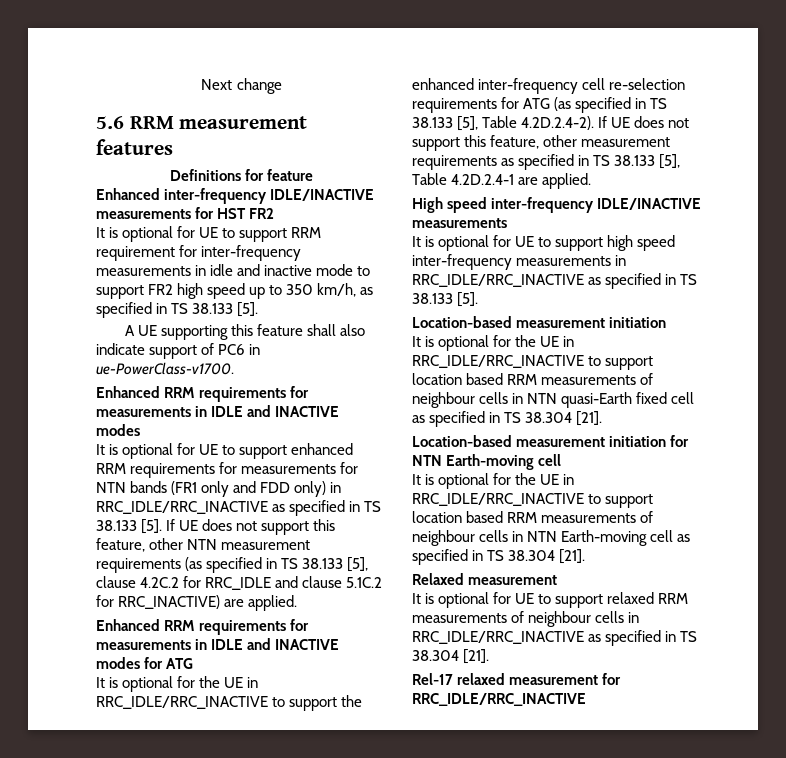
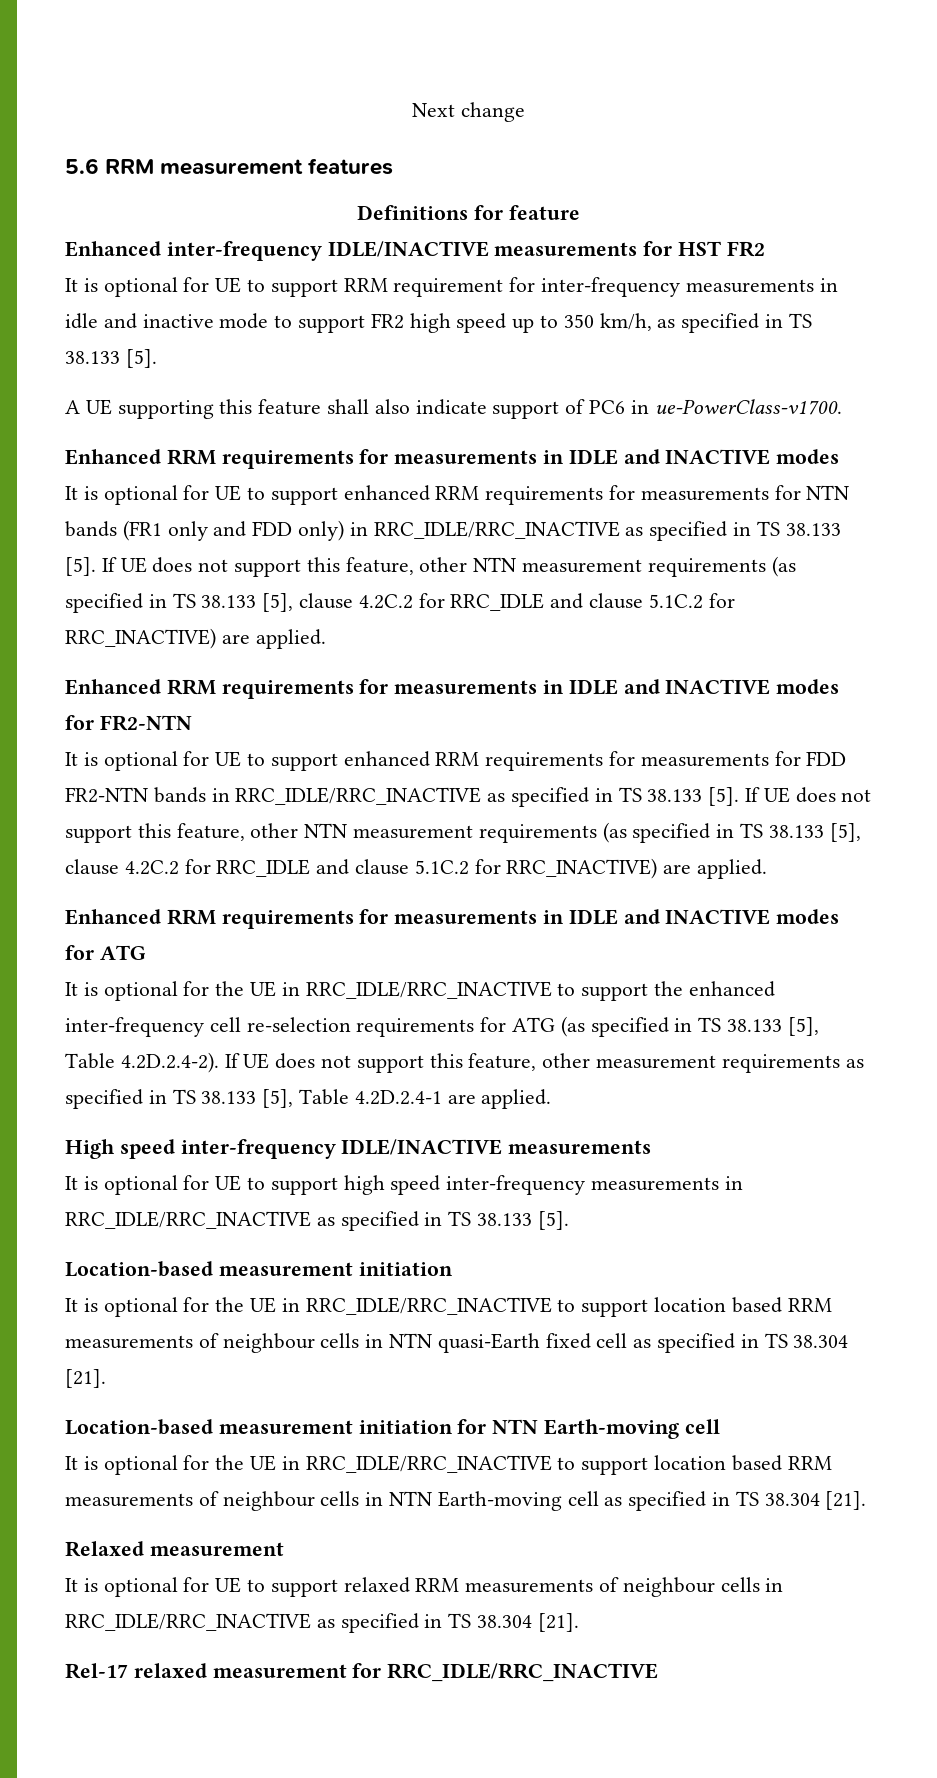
(298, 603) none -> [65,679,840,699] [65,715,192,731] [65,751,847,771] [65,787,872,807] [65,822,861,843] [65,858,768,879] // Enhanced RRM requirements for measurements in IDLE and INACTIVE modes for FR2-NTN // It is optional for UE to support enhanced RRM requirements for measurements for FDD FR2-NTN bands in RRC_IDLE/RRC_INACTIVE as specified in TS 38.133 [5]. If UE does not support this feature, other NTN measurement requirements (as specified in TS 38.133 [5], clause 4.2C.2 for RRC_IDLE and clause 5.1C.2 for RRC_INACTIVE) are applied.

